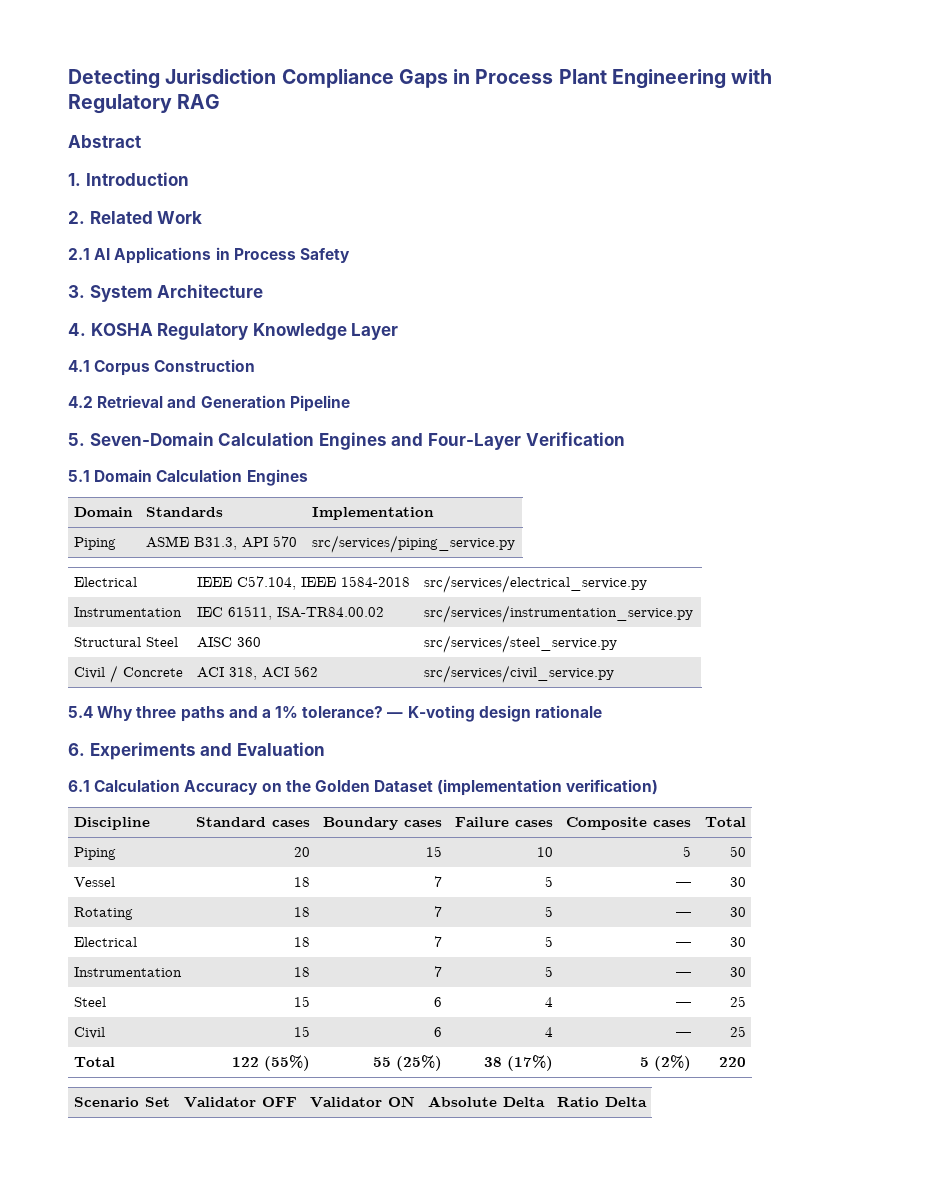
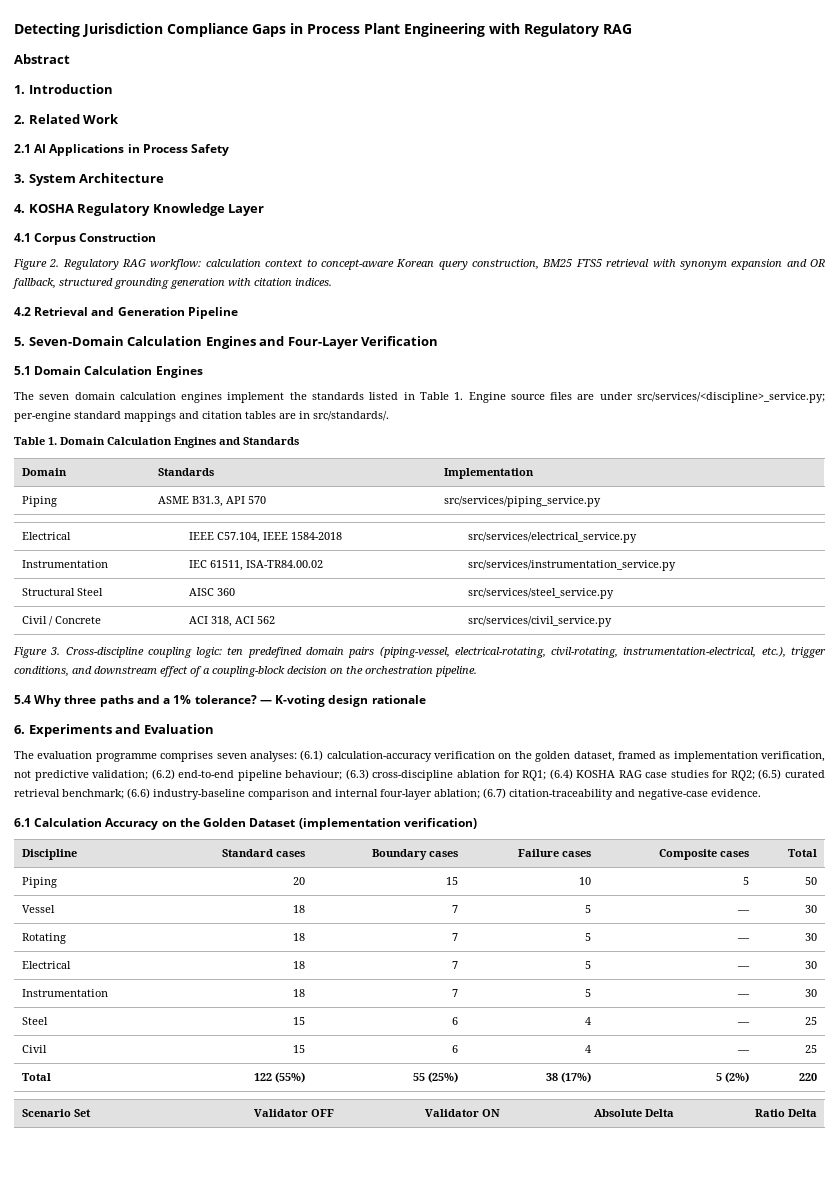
(256, 365) none -> [13,259,825,270] [12,278,332,289] // Figure 2. Regulatory RAG workflow: calculation context to concept-aware Korean query construction, BM25 FTS5 retrieval with synonym expansion and OR fallback, structured grounding generation with citation indices.
(308, 477) none -> [14,392,825,403] [14,411,389,422] [14,437,299,448] // The seven domain calculation engines implement the standards listed in Table 1. Engine source files are under src/services/<discipline>_service.py; per-engine standard mappings and citation tables are in src/standards/. // Table 1. Domain Calculation Engines and Standards
(615, 674) none -> [13,646,827,658] [14,666,477,677] // Figure 3. Cross-discipline coupling logic: ten predefined domain pairs (piping-vessel, electrical-rotating, civil-rotating, instrumentation-electrical, etc.), trigger conditions, and downstream effect of a coupling-block decision on the orchestration pipeline.
(325, 749) none -> [14,750,825,762] [14,769,825,781] [14,788,761,800] // The evaluation programme comprises seven analyses: (6.1) calculation-accuracy verification on the golden dataset, framed as implementation verification, not predictive validation; (6.2) end-to-end pipeline behaviour; (6.3) cross-discipline ablation for RQ1; (6.4) KOSHA RAG case studies for RQ2; (6.5) curated retrieval benchmark; (6.6) industry-baseline comparison and internal four-layer ablation; (6.7) citation-traceability and negative-case evidence.

